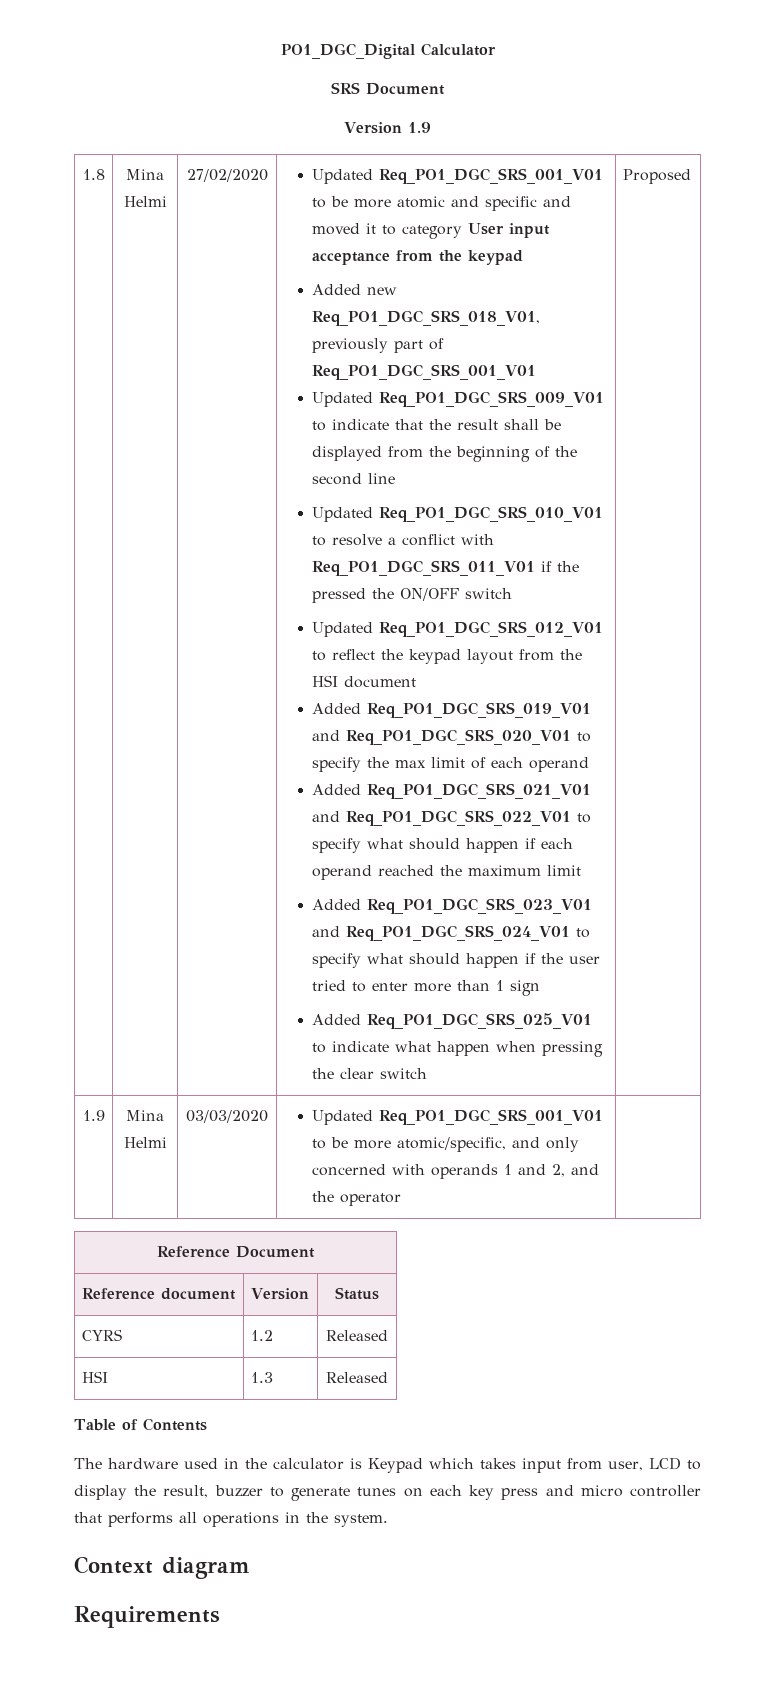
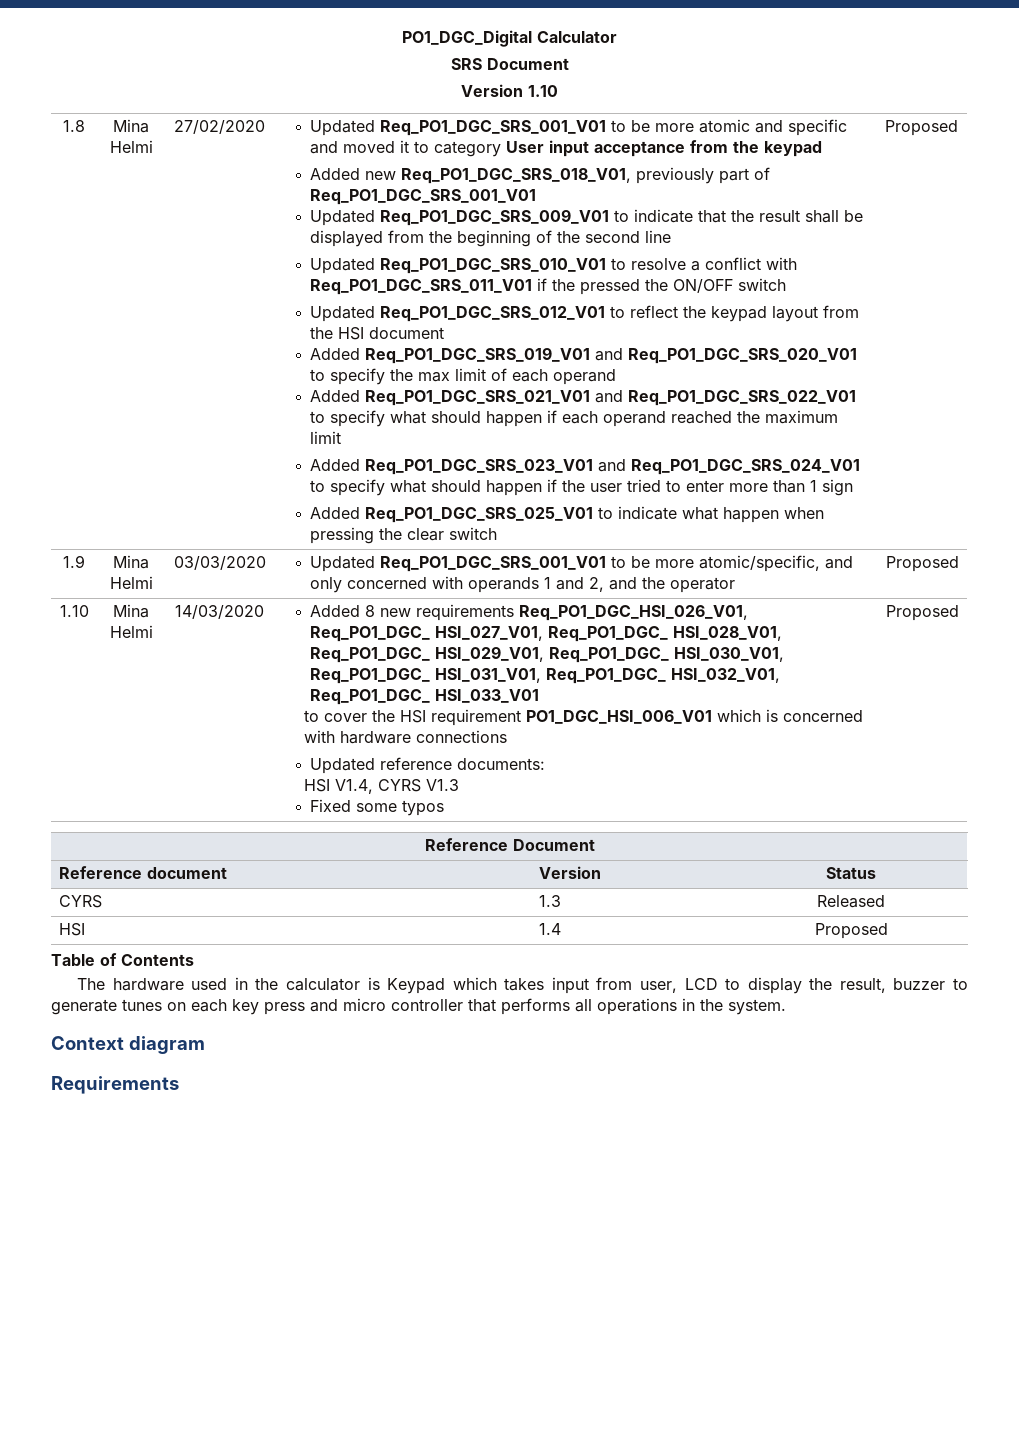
[407,122,431,133] 1.9 -> [528,85,558,97] 1.10
(402, 1199) none -> [885,556,959,572] [59,605,89,617] [113,604,149,618] [109,625,153,638] [175,605,264,619] [309,604,748,621] [309,626,782,642] [309,646,784,663] [309,668,780,684] [309,689,539,705] [303,709,863,726] [303,730,507,744] [309,757,545,774] [303,779,459,794] [309,799,444,816] [885,605,959,621] Proposed // 1.10 | Mina Helmi | 14/03/2020 | Added 8 new requirements Req_PO1_DGC_HSI_026_V01, Req_PO1_DGC_ HSI_027_V01, Req_PO1_DGC_ HSI_028_V01, Req_PO1_DGC_ HSI_029_V01, Req_PO1_DGC_ HSI_030_V01, Req_PO1_DGC_ HSI_031_V01, Req_PO1_DGC_ HSI_032_V01, Req_PO1_DGC_ HSI_033_V01 // to cover the HSI requirement PO1_DGC_HSI_006_V01 which is concerned with hardware connections // Updated reference documents: // HSI V1.4, CYRS V1.3 // Fixed some typos | Proposed
[250,1330,273,1341] 1.2 -> [538,895,561,907] 1.3
[250,1372,273,1383] [326,1372,388,1383] 1.3 | Released -> [538,923,561,935] [814,923,888,939] 1.4 | Proposed

